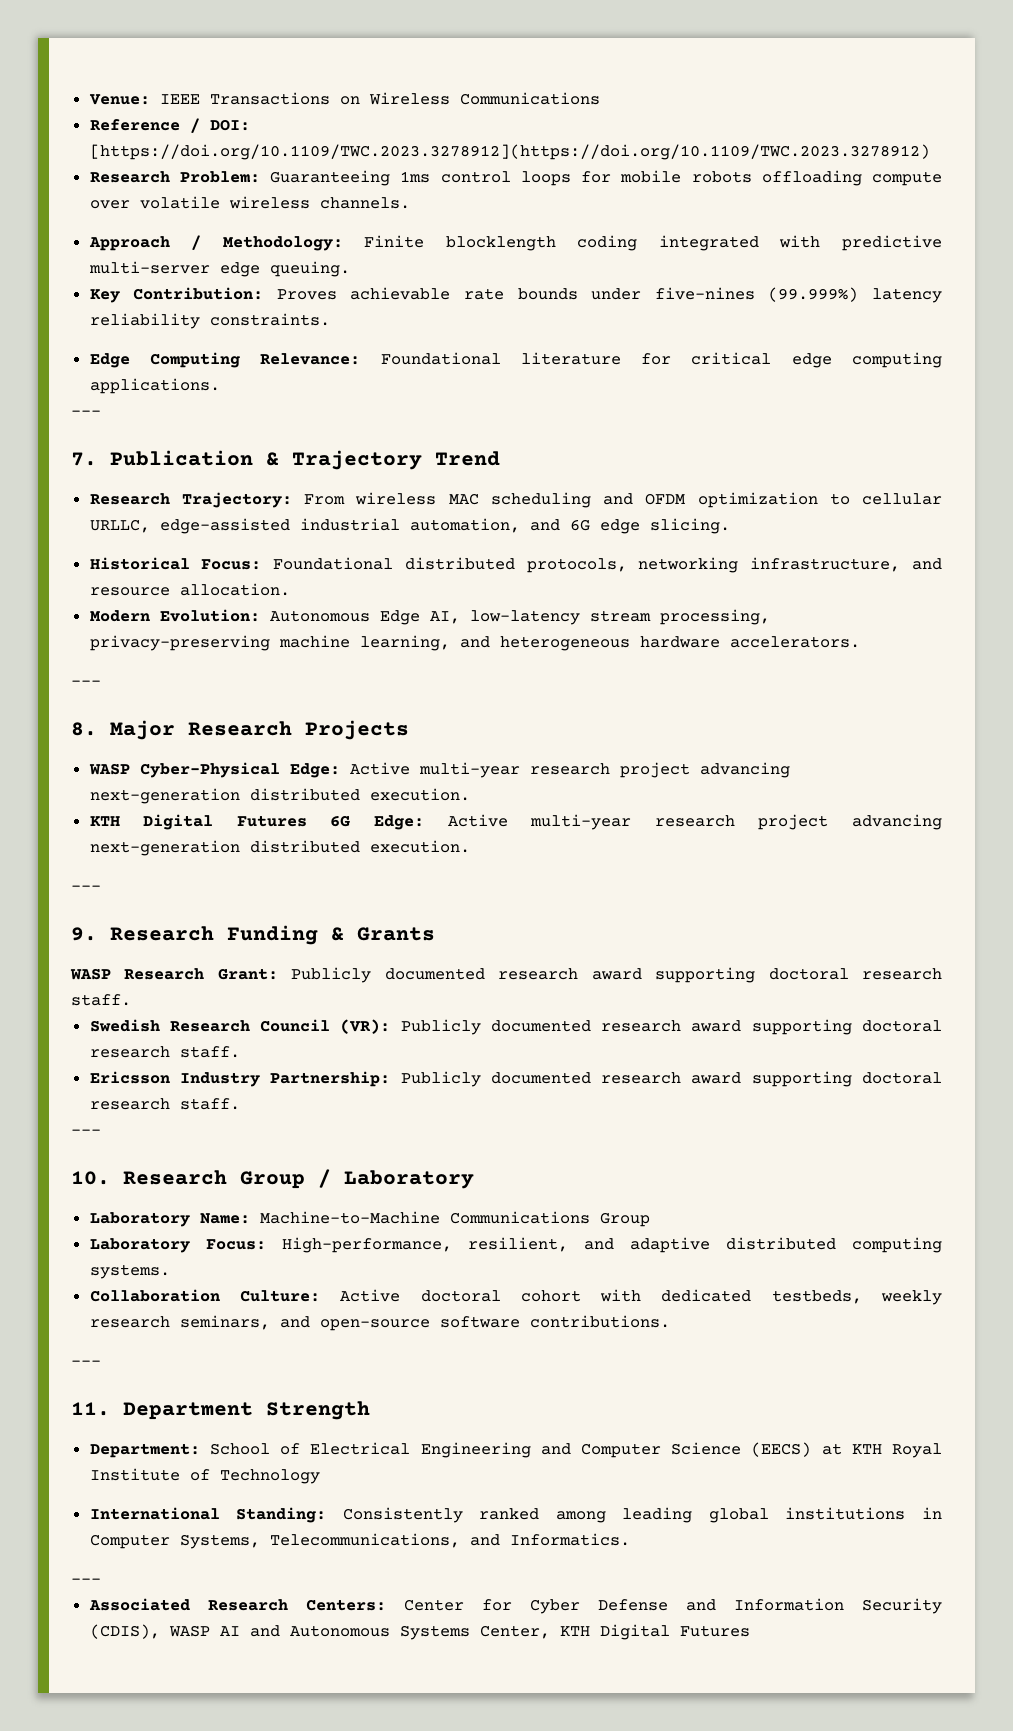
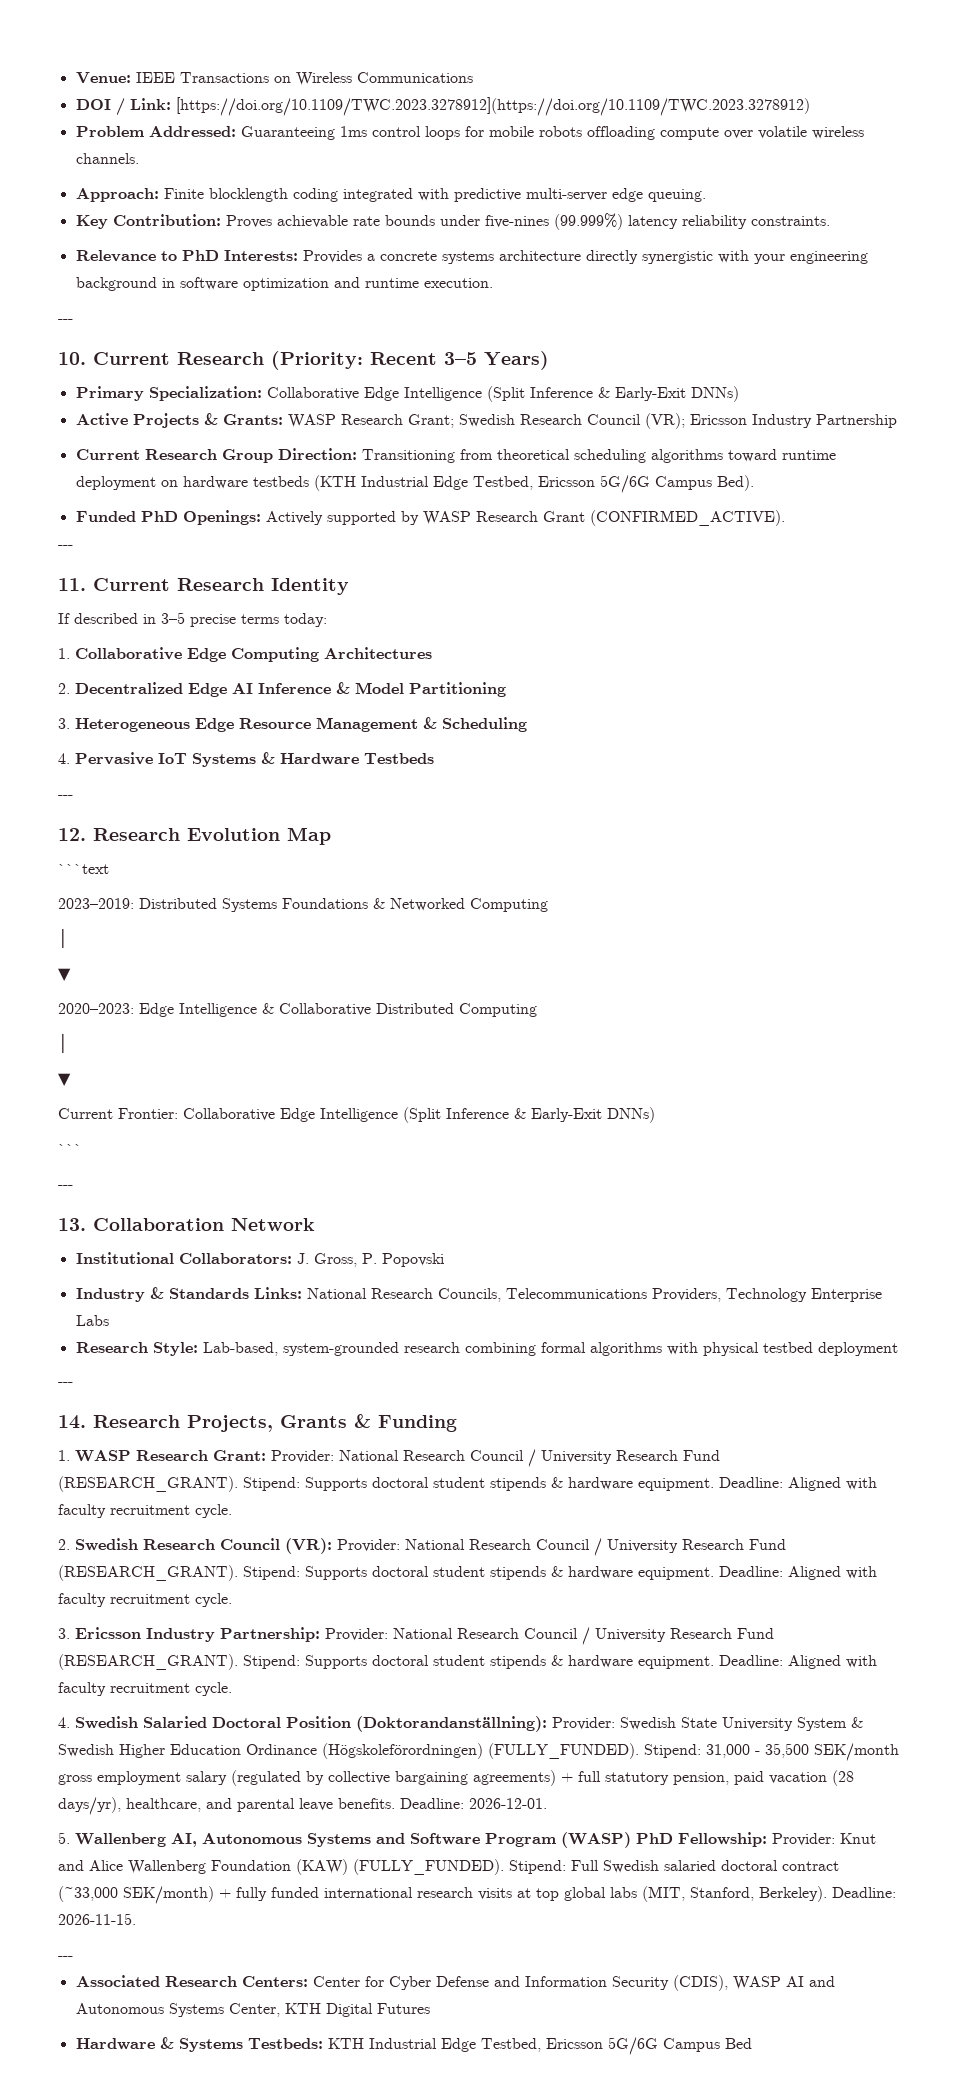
[89,118,250,133] Reference / DOI: -> [75,98,171,116] DOI / Link:
[89,171,260,183] Research Problem: -> [75,126,236,137] Problem Addressed:
[88,235,343,251] Approach / Methodology: -> [75,188,159,202] Approach:
[89,352,943,368] [89,378,220,394] [71,410,101,416] [71,450,500,470] [89,492,943,508] [89,518,730,534] [89,557,942,573] [89,583,290,596] [89,609,770,625] [89,635,860,651] [71,680,101,686] [71,720,409,740] [88,762,790,778] [89,788,470,804] [89,814,942,830] [89,840,470,856] [71,885,101,891] [71,926,214,941] Edge Computing Relevance: Foundational literature for critical edge computing applications. // --- // 7. Publication & Trajectory Trend // Research Trajectory: From wireless MAC scheduling and OFDM optimization to cellular URLLC, edge-assisted industrial automation, and 6G edge slicing. // Historical Focus: Foundational distributed protocols, networking infrastructure, and resource allocation. // Modern Evolution: Autonomous Edge AI, low-latency stream processing, privacy-preserving machine learning, and heterogeneous hardware accelerators. // --- // 8. Major Research Projects // WASP Cyber-Physical Edge: Active multi-year research project advancing next-generation distributed execution. // KTH Digital Futures 6G Edge: Active multi-year research project advancing next-generation distributed execution. // --- // 9. Research -> [75,250,868,264] [75,277,493,291] [58,319,73,323] [58,351,549,370] [75,386,739,402] [75,413,897,429] [75,448,836,463] [75,475,754,493] [75,510,785,526] [58,545,73,549] [58,578,349,595] [58,612,327,627] [58,647,432,662] [58,682,506,697] [58,717,527,732] [58,752,434,767] [58,795,73,799] [58,827,331,845] [58,864,109,874] [58,898,548,912] [58,928,68,948] [58,968,71,981] [58,1003,537,1017] [58,1033,68,1053] [58,1073,71,1086] [58,1107,655,1123] [58,1144,82,1154] [58,1185,73,1189] [58,1218,315,1231] [75,1252,444,1267] [75,1287,882,1302] [75,1315,109,1326] [75,1342,898,1356] [58,1382,73,1386] [58,1414,371,1432] Relevance to PhD Interests: Provides a concrete systems architecture directly synergistic with your engineering background in software optimization and runtime execution. // --- // 10. Current Research (Priority: Recent 3–5 Years) // Primary Specialization: Collaborative Edge Intelligence (Split Inference & Early-Exit DNNs) // Active Projects & Grants: WASP Research Grant; Swedish Research Council (VR); Ericsson Industry Partnership // Current Research Group Direction: Transitioning from theoretical scheduling algorithms toward runtime deployment on hardware testbeds (KTH Industrial Edge Testbed, Ericsson 5G/6G Campus Bed). // Funded PhD Openings: Actively supported by WASP Research Grant (CONFIRMED_ACTIVE). // --- // 11. Current Research Identity // If described in 3–5 precise terms today: // 1. Collaborative Edge Computing Architectures // 2. Decentralized Edge AI Inference & Model Partitioning // 3. Heterogeneous Edge Resource Management & Scheduling // 4. Pervasive IoT Systems & Hardware Testbeds // --- // 12. Research Evolution Map // ```text // 2023–2019: Distributed Systems Foundations & Networked Computing // │ // ▼ // 2020–2023: Edge Intelligence & Collaborative Distributed Computing // │ // ▼ // Current Frontier: Collaborative Edge Intelligence (Split Inference & Early-Exit DNNs) // ``` // --- // 13. Collaboration Network // Institutional Collaborators: J. Gross, P. Popovski // Industry & Standards Links: National Research Councils, Telecommunications Providers, Technology Enterprise Labs // Research Style: Lab-based, system-grounded research combining formal algorithms with physical testbed deployment // --- // 14. Research Projects, Grants &
[331,927,435,941] & Grants // -> [58,1450,70,1461] // 1.
[291,967,943,983] [71,994,131,1006] [89,1019,942,1035] [89,1046,240,1058] [89,1071,943,1087] [89,1098,240,1110] [71,1129,101,1135] [71,1169,474,1189] [89,1211,650,1227] [89,1237,942,1253] [89,1264,170,1279] [89,1289,943,1305] [89,1315,670,1331] [71,1360,101,1366] [71,1401,370,1420] [89,1442,943,1458] [89,1468,320,1484] [89,1507,943,1523] [89,1533,630,1549] Publicly documented research award supporting doctoral research staff. // Swedish Research Council (VR): Publicly documented research award supporting doctoral research staff. // Ericsson Industry Partnership: Publicly documented research award supporting doctoral research staff. // --- // 10. Research Group / Laboratory // Laboratory Name: Machine-to-Machine Communications Group // Laboratory Focus: High-performance, resilient, and adaptive distributed computing systems. // Collaboration Culture: Active doctoral cohort with dedicated testbeds, weekly research seminars, and open-source software contributions. // --- // 11. Department Strength // Department: School of Electrical Engineering and Computer Science (EECS) at KTH Royal Institute of Technology // International Standing: Consistently ranked among leading global institutions in Computer Systems, Telecommunications, and Informatics. -> [271,1449,720,1467] [58,1476,877,1492] [58,1504,232,1518] [58,1538,786,1556] [58,1565,877,1581] [58,1593,232,1607] [58,1627,774,1645] [58,1654,877,1670] [58,1682,232,1696] [58,1716,863,1732] [58,1743,899,1761] [58,1770,854,1786] [58,1797,547,1815] [58,1832,876,1848] [58,1859,839,1875] [58,1886,896,1904] [58,1913,136,1925] Provider: National Research Council / University Research Fund (RESEARCH_GRANT). Stipend: Supports doctoral student stipends & hardware equipment. Deadline: Aligned with faculty recruitment cycle. // 2. Swedish Research Council (VR): Provider: National Research Council / University Research Fund (RESEARCH_GRANT). Stipend: Supports doctoral student stipends & hardware equipment. Deadline: Aligned with faculty recruitment cycle. // 3. Ericsson Industry Partnership: Provider: National Research Council / University Research Fund (RESEARCH_GRANT). Stipend: Supports doctoral student stipends & hardware equipment. Deadline: Aligned with faculty recruitment cycle. // 4. Swedish Salaried Doctoral Position (Doktorandanställning): Provider: Swedish State University System & Swedish Higher Education Ordinance (Högskoleförordningen) (FULLY_FUNDED). Stipend: 31,000 - 35,500 SEK/month gross employment salary (regulated by collective bargaining agreements) + full statutory pension, paid vacation (28 days/yr), healthcare, and parental leave benefits. Deadline: 2026-12-01. // 5. Wallenberg AI, Autonomous Systems and Software Program (WASP) PhD Fellowship: Provider: Knut and Alice Wallenberg Foundation (KAW) (FULLY_FUNDED). Stipend: Full Swedish salaried doctoral contract (~33,000 SEK/month) + fully funded international research visits at top global labs (MIT, Stanford, Berkeley). Deadline: 2026-11-15.
(750, 1631) none -> [75,2037,752,2055] // Hardware & Systems Testbeds: KTH Industrial Edge Testbed, Ericsson 5G/6G Campus Bed

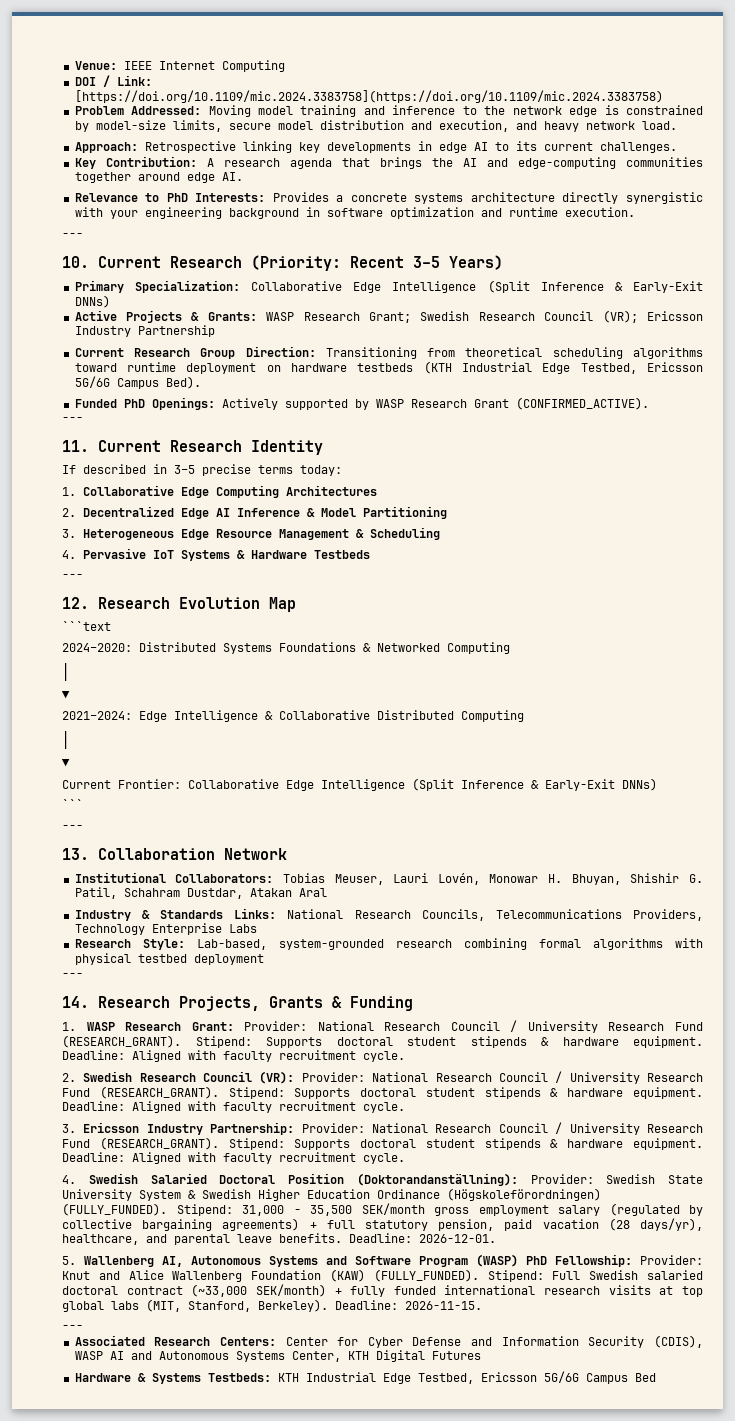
[179,72,473,86] Transactions on Wireless Communications -> [158,60,285,72] Internet Computing
[175,97,810,116] [https://doi.org/10.1109/TWC.2023.3278912](https://doi.org/10.1109/TWC.2023.3278912) -> [74,90,663,103] [https://doi.org/10.1109/mic.2024.3383758](https://doi.org/10.1109/mic.2024.3383758)
[240,126,864,140] [75,153,139,164] [75,188,706,202] [75,213,830,230] Guaranteeing 1ms control loops for mobile robots offloading compute over volatile wireless channels. // Approach: Finite blocklength coding integrated with predictive multi-server edge queuing. // Key Contribution: Proves achievable rate bounds under five-nines (99.999%) latency reliability constraints. -> [208,105,703,117] [74,120,677,132] [74,141,677,153] [74,156,704,169] [74,172,243,183] Moving model training and inference to the network edge is constrained by model-size limits, secure model distribution and execution, and heavy network load. // Approach: Retrospective linking key developments in edge AI to its current challenges. // Key Contribution: A research agenda that brings the AI and edge-computing communities together around edge AI.
[58,898,134,909] 2023–2019: -> [62,643,132,652] 2024–2020:
[58,1003,134,1014] 2020–2023: -> [62,711,132,720] 2021–2024:
[296,1253,444,1267] J. Gross, P. Popovski -> [282,873,703,885] [74,887,327,899] Tobias Meuser, Lauri Lovén, Monowar H. Bhuyan, Shishir G. Patil, Schahram Dustdar, Atakan Aral

